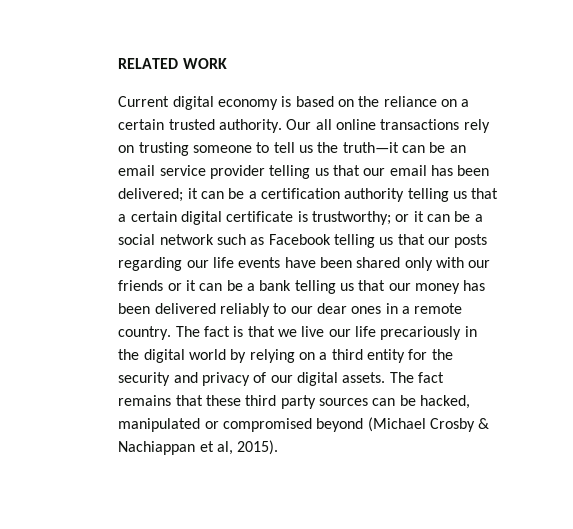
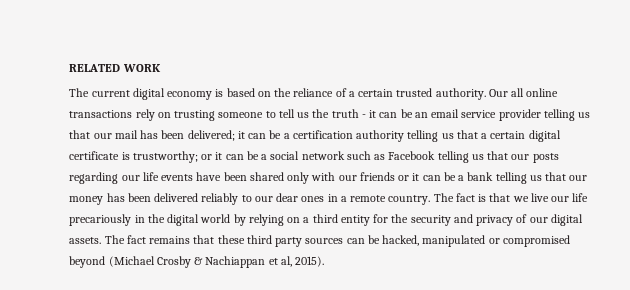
[118,96,170,107] Current -> [69,88,130,97] The current
[440,99,457,107] on -> [335,88,347,97] of
[342,142,399,153] truth—it -> [331,109,377,118] truth - it
[389,165,427,176] email -> [114,130,138,139] mail

